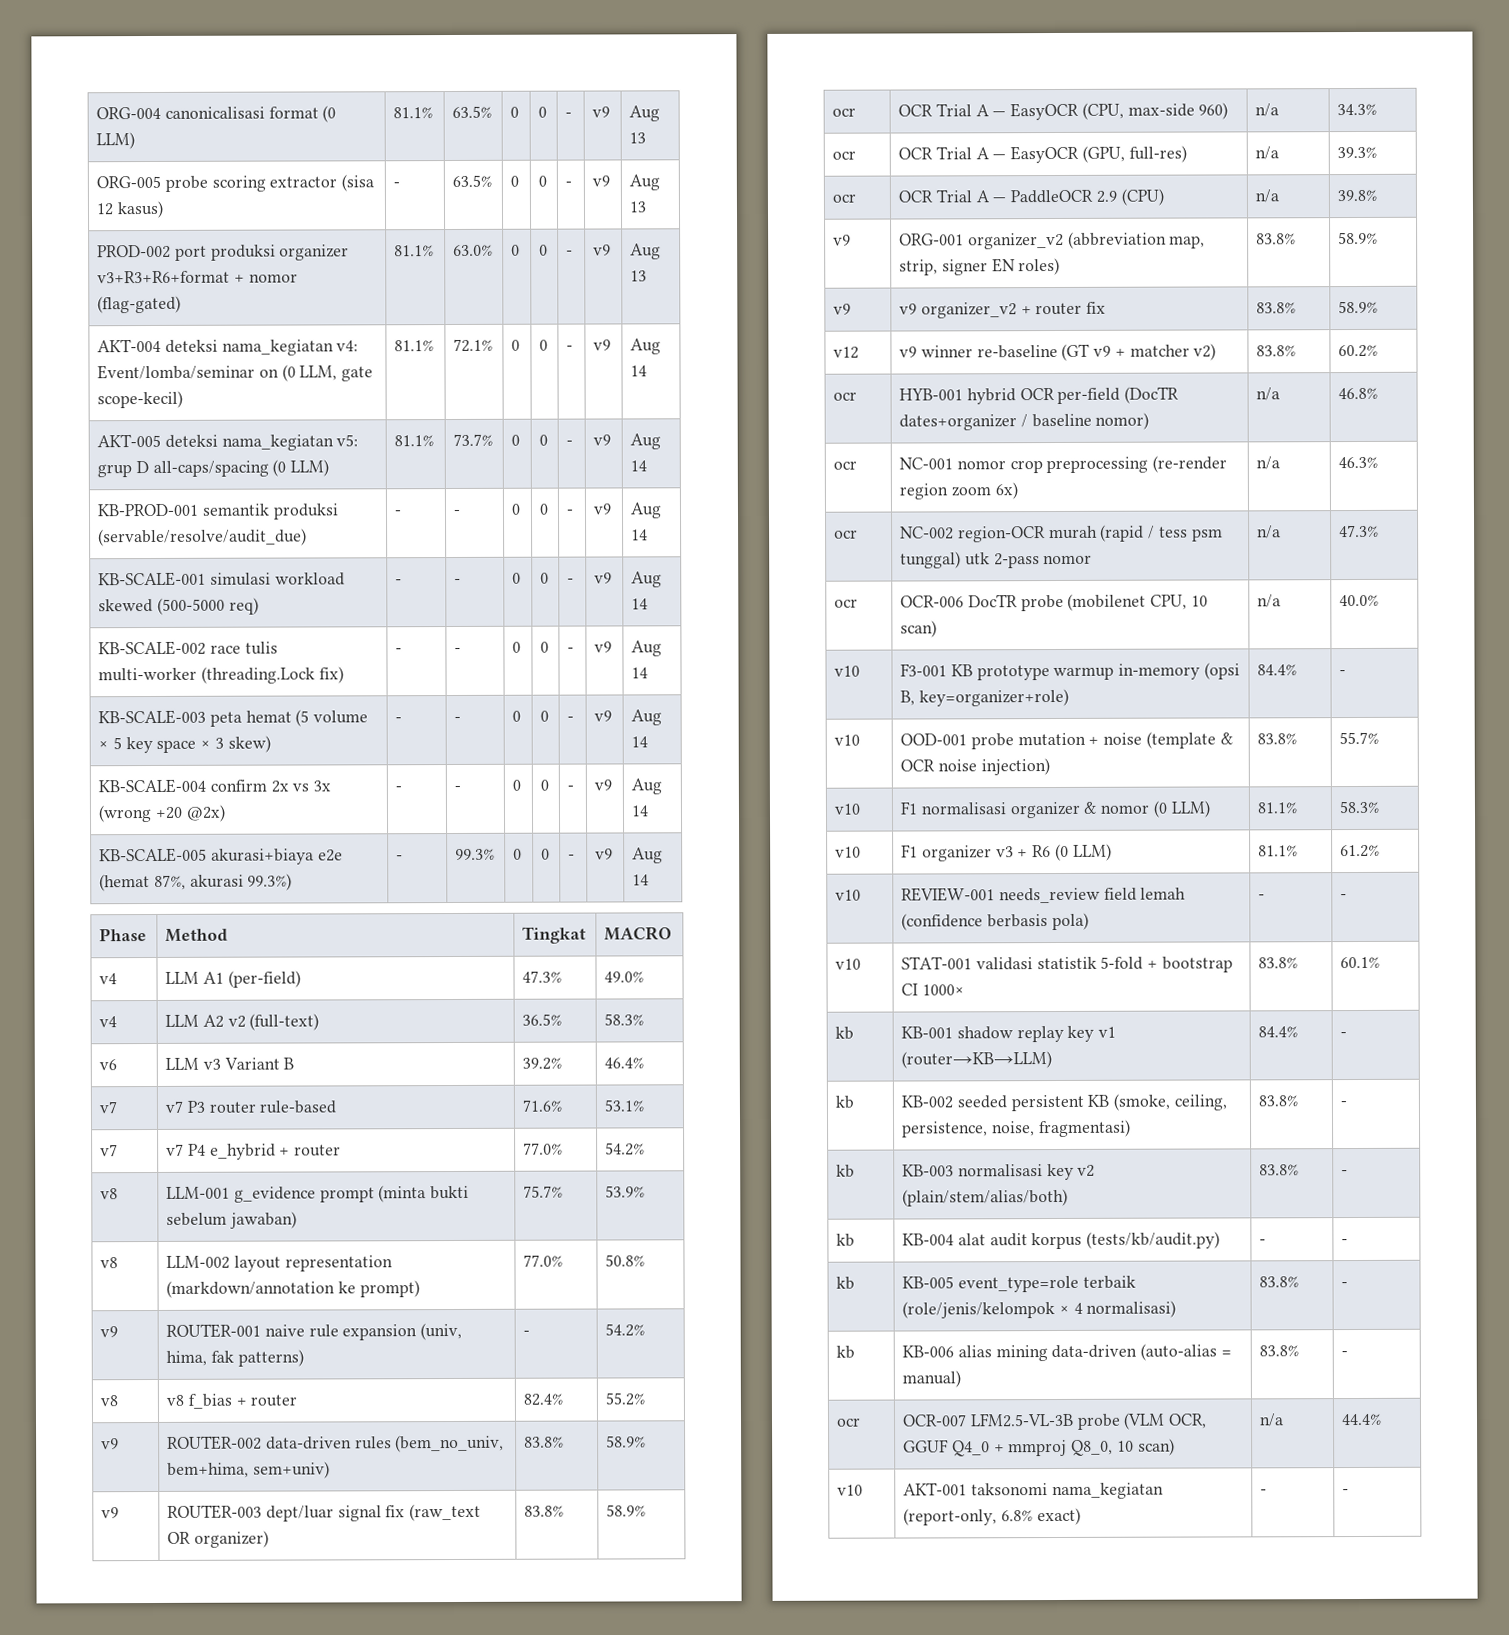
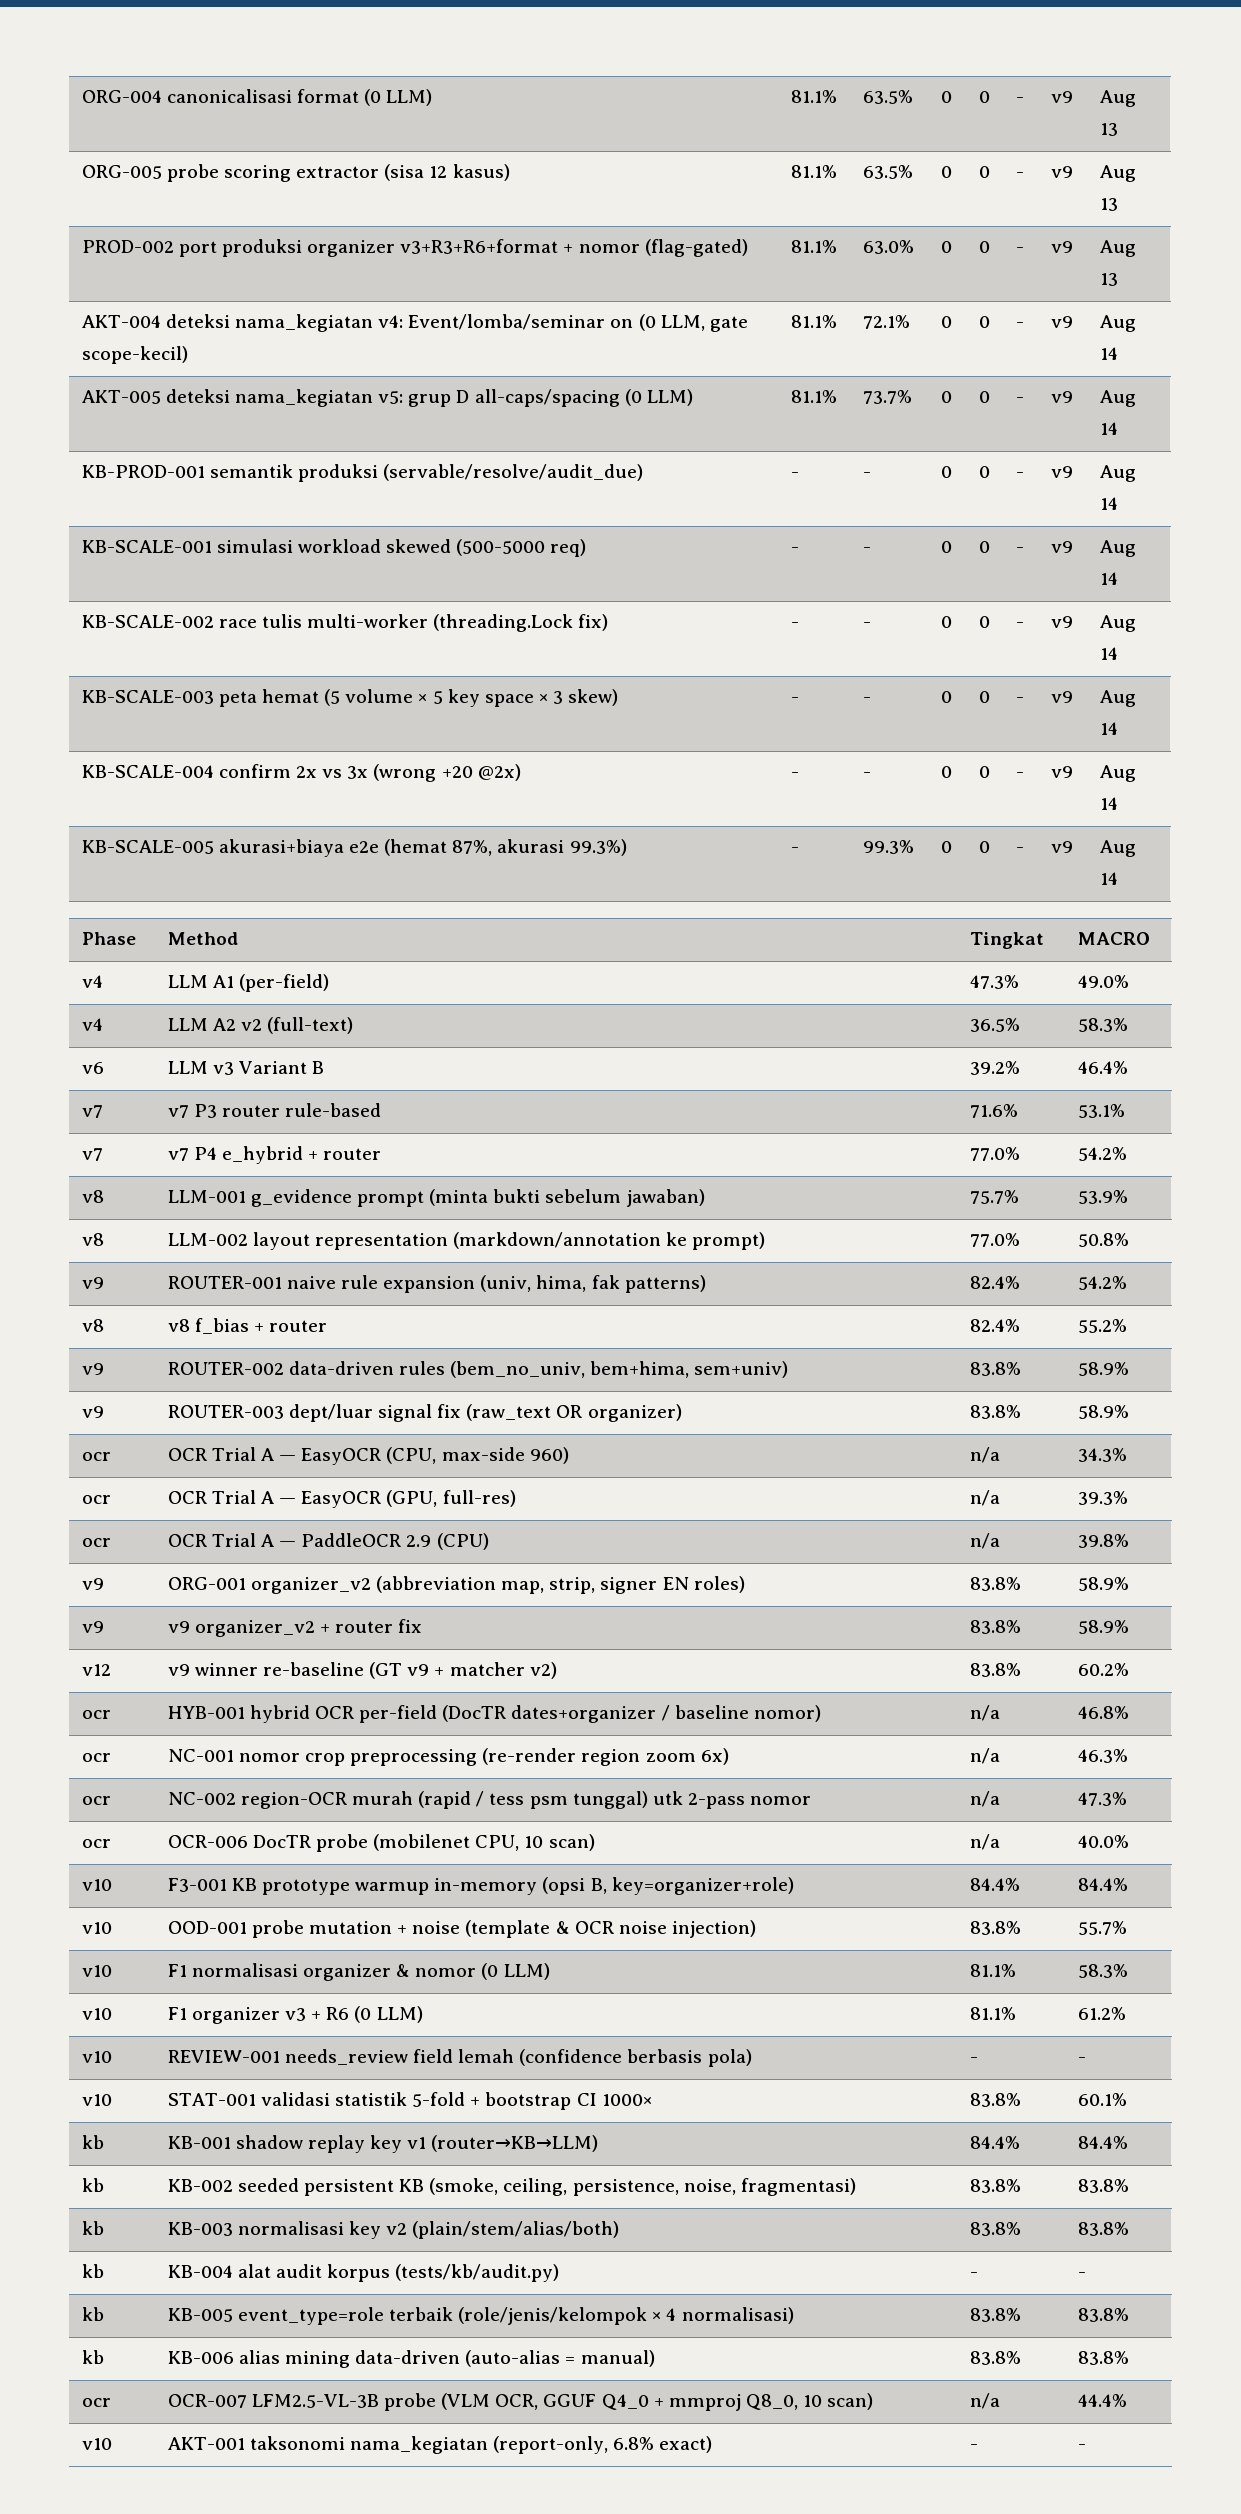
[393,182,401,188] - -> [790,165,837,178] 81.1%
[523,1330,531,1336] - -> [969,1276,1020,1289] 82.4%
[1339,670,1347,676] - -> [1077,1878,1128,1891] 84.4%
[1340,1032,1348,1038] - -> [1077,2136,1128,2149] 84.4%
[1340,1101,1348,1107] - -> [1077,2179,1129,2193] 83.8%
[1341,1170,1349,1176] - -> [1077,2222,1129,2236] 83.8%
[1341,1282,1349,1288] - -> [1077,2308,1129,2322] 83.8%
[1341,1351,1349,1357] - -> [1077,2351,1129,2365] 83.8%

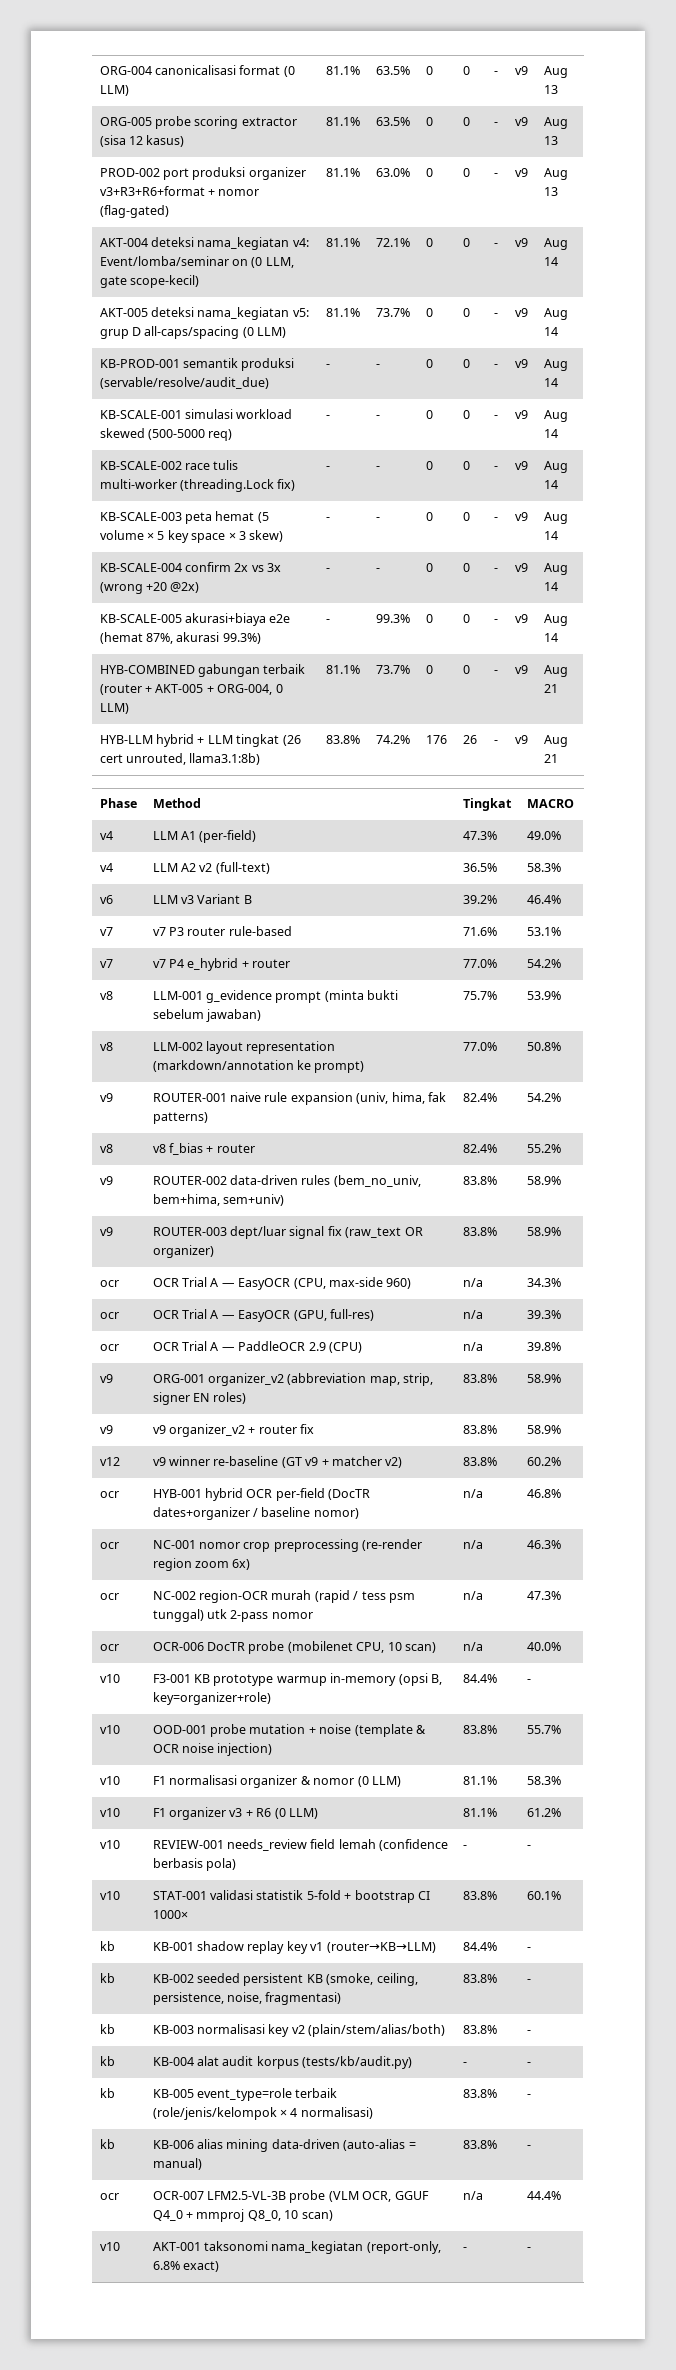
(1118, 878) none -> [99,664,306,677] [99,684,283,695] [99,703,129,714] [325,665,360,674] [375,665,410,674] [425,665,433,674] [462,665,470,674] [493,670,498,674] [514,665,528,674] [543,665,568,677] [543,684,558,693] [99,734,301,747] [99,753,261,765] [325,735,360,744] [375,735,410,744] [425,735,447,744] [462,735,477,744] [493,740,498,744] [514,735,528,744] [543,735,568,747] [543,754,558,763] // HYB-COMBINED gabungan terbaik (router + AKT-005 + ORG-004, 0 LLM) | 81.1% | 73.7% | 0 | 0 | - | v9 | Aug 21 // HYB-LLM hybrid + LLM tingkat (26 cert unrouted, llama3.1:8b) | 83.8% | 74.2% | 176 | 26 | - | v9 | Aug 21
[1077,1878,1128,1891] 84.4% -> [526,1679,531,1683] -
[1077,2136,1128,2149] 84.4% -> [526,1947,531,1951] -
[1077,2179,1129,2193] 83.8% -> [526,1979,531,1983] -
[1077,2222,1129,2236] 83.8% -> [526,2030,531,2034] -
[1077,2308,1129,2322] 83.8% -> [526,2094,531,2098] -
[1077,2351,1129,2365] 83.8% -> [526,2145,531,2149] -

